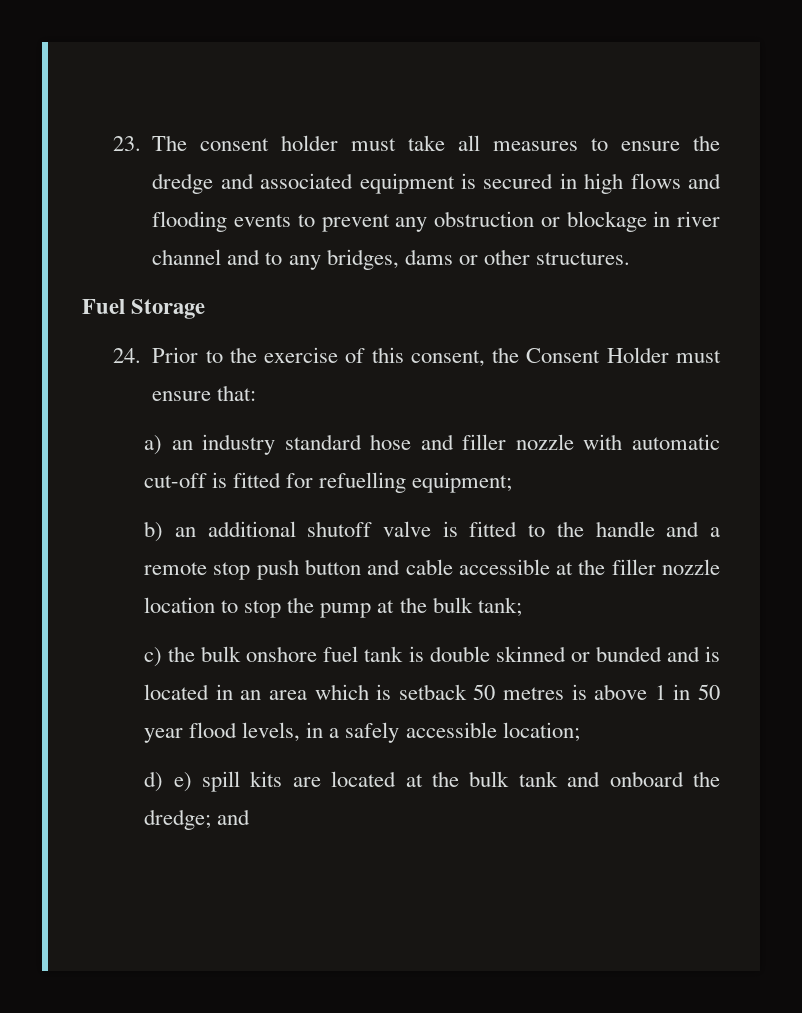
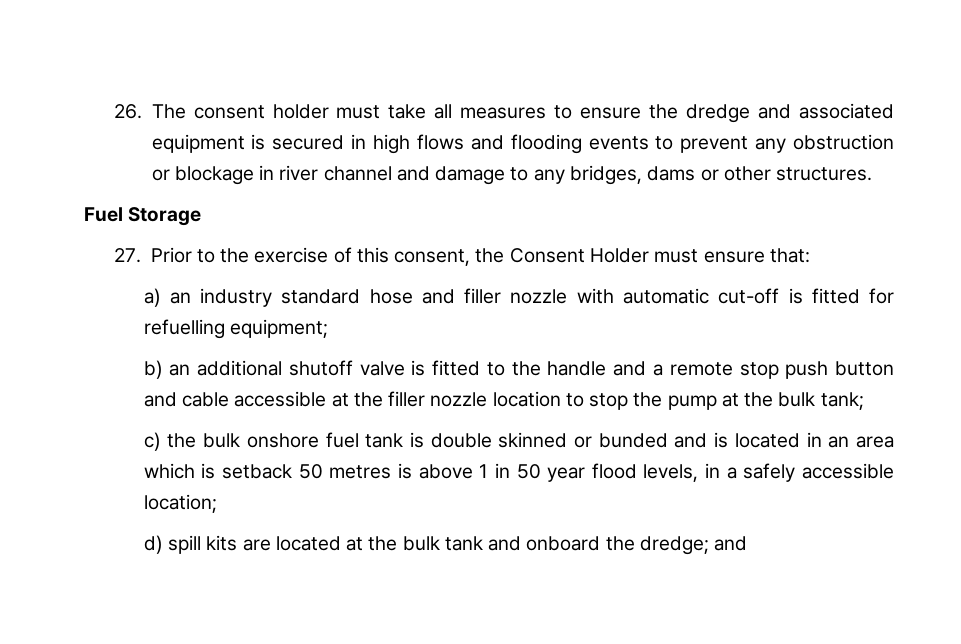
[113,136,142,151] 23. -> [113,104,142,119] 26.
(261, 257) none -> [435,166,506,185] damage
[113,348,142,363] 24. -> [113,248,141,263] 27.
[173,772,192,792] e) -> (163, 544) none

